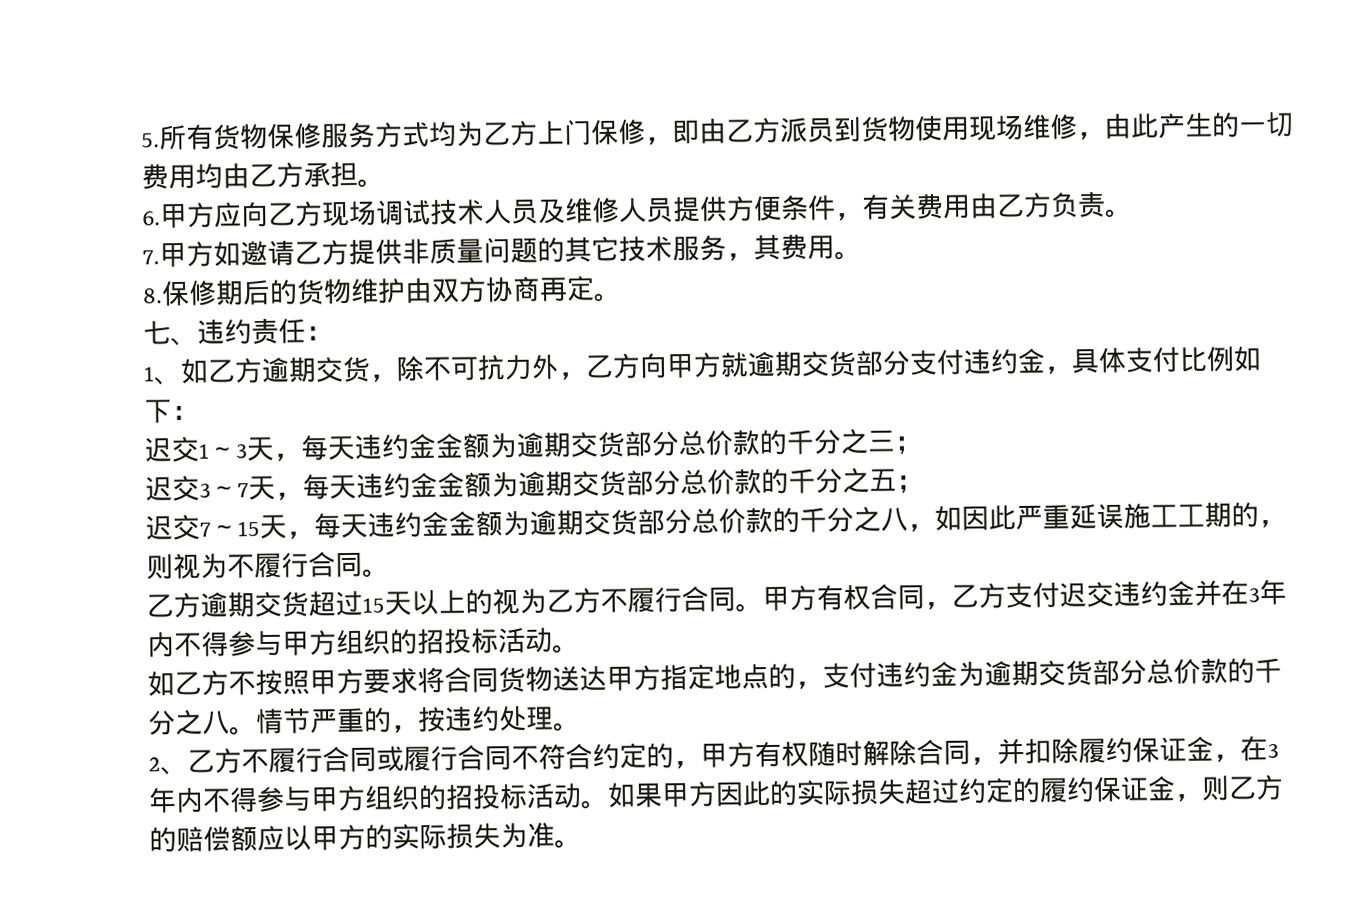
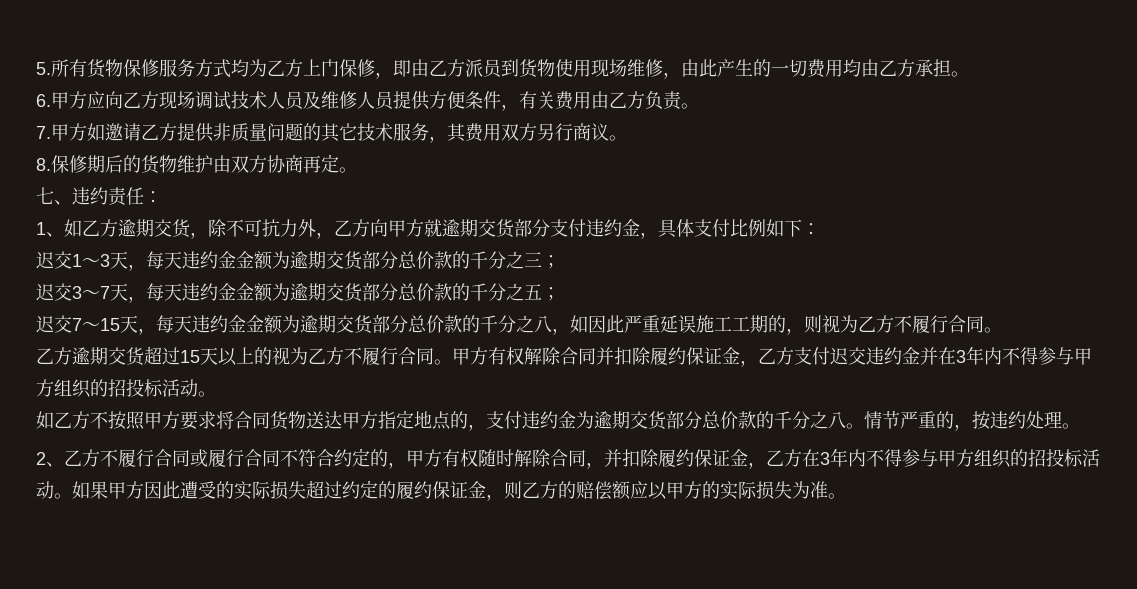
(835, 247) none -> [501,123,609,141] 双方另行商议
(228, 566) none -> [858,315,894,333] 乙方
[870,583,925,610] 合同 -> [524,347,740,365] 解除合同并扣除履约保证金
(1241, 758) none -> [766,449,802,467] 乙方
(771, 793) none -> [180,481,216,499] 遭受

